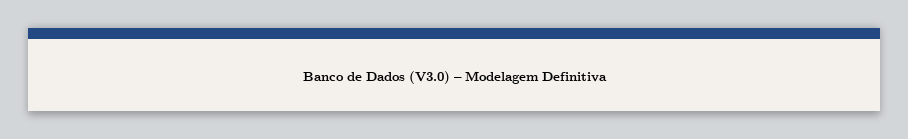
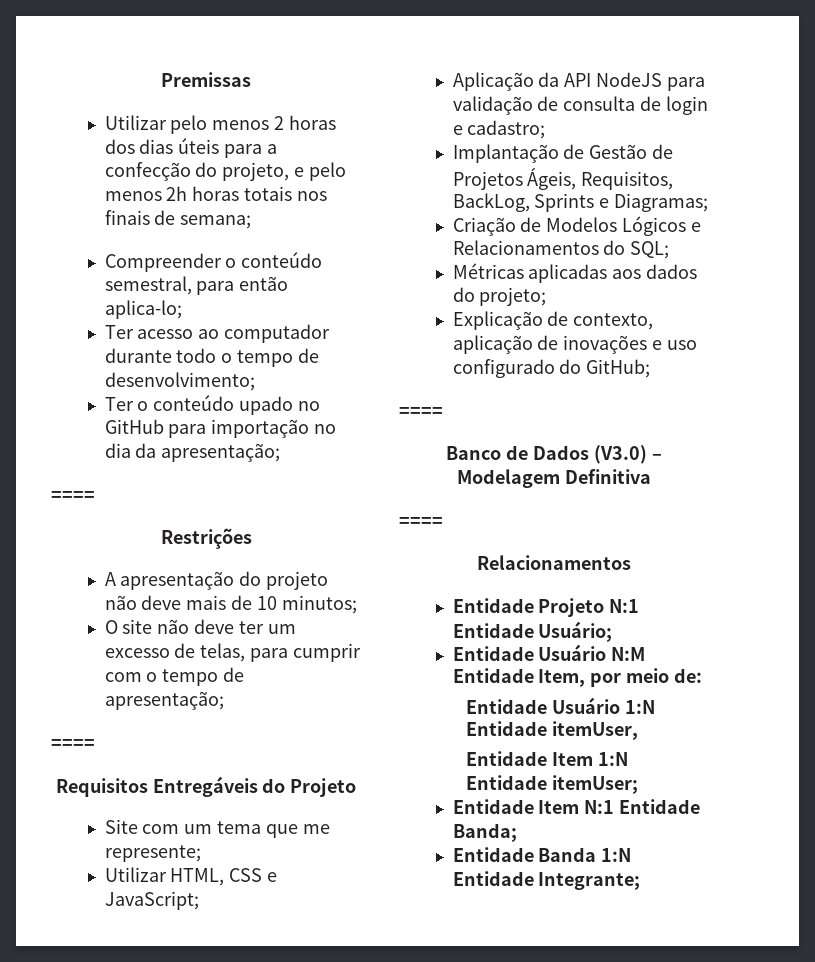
(302, 76) none -> [161,72,251,87] [104,115,336,134] [104,138,277,158] [104,162,346,181] [104,186,327,201] [104,210,252,229] [104,252,323,272] [104,276,289,295] [104,300,182,319] [104,324,331,343] [104,348,319,367] [104,372,255,391] [104,395,320,415] [104,419,337,438] [104,443,281,462] [51,491,95,501] [160,528,252,549] [104,571,329,590] [104,595,357,614] [104,619,296,634] [104,643,361,662] [104,667,245,686] [104,691,224,710] [51,739,95,749] [55,776,357,797] [104,819,330,838] [104,845,201,862] [104,867,278,886] [104,891,199,910] [452,72,705,91] [452,96,708,115] [452,120,546,139] [452,144,674,163] [452,167,674,190] [452,193,709,212] [452,216,701,236] [452,240,670,259] [452,263,698,283] [452,287,547,306] [452,311,654,330] [452,335,697,354] [452,359,651,378] [399,407,443,417] Premissas // Utilizar pelo menos 2 horas dos dias úteis para a confecção do projeto, e pelo menos 2h horas totais nos finais de semana; // Compreender o conteúdo semestral, para então aplica-lo; // Ter acesso ao computador durante todo o tempo de desenvolvimento; // Ter o conteúdo upado no GitHub para importação no dia da apresentação; // ==== // Restrições // A apresentação do projeto não deve mais de 10 minutos; // O site não deve ter um excesso de telas, para cumprir com o tempo de apresentação; // ==== // Requisitos Entregáveis do Projeto // Site com um tema que me represente; // Utilizar HTML, CSS e JavaScript; // Aplicação da API NodeJS para validação de consulta de login e cadastro; // Implantação de Gestão de Projetos Ágeis, Requisitos, BackLog, Sprints e Diagramas; // Criação de Modelos Lógicos e Relacionamentos do SQL; // Métricas aplicadas aos dados do projeto; // Explicação de contexto, aplicação de inovações e uso configurado do GitHub; // ==== //
(607, 77) none -> [399,517,443,527] [477,555,631,570] [452,598,640,617] [452,621,613,642] [452,644,646,661] [452,668,702,687] [466,697,656,714] [466,721,639,740] [466,751,629,766] [466,775,639,794] [452,799,701,814] [452,823,517,842] [452,847,632,862] [452,871,641,890] // ==== // Relacionamentos // Entidade Projeto N:1 Entidade Usuário; // Entidade Usuário N:M Entidade Item, por meio de: // Entidade Usuário 1:N Entidade itemUser, // Entidade Item 1:N Entidade itemUser; // Entidade Item N:1 Entidade Banda; // Entidade Banda 1:N Entidade Integrante;

